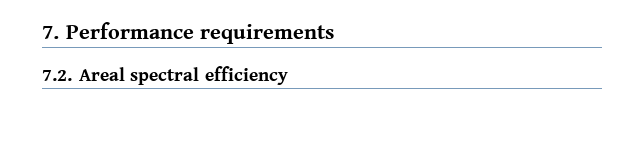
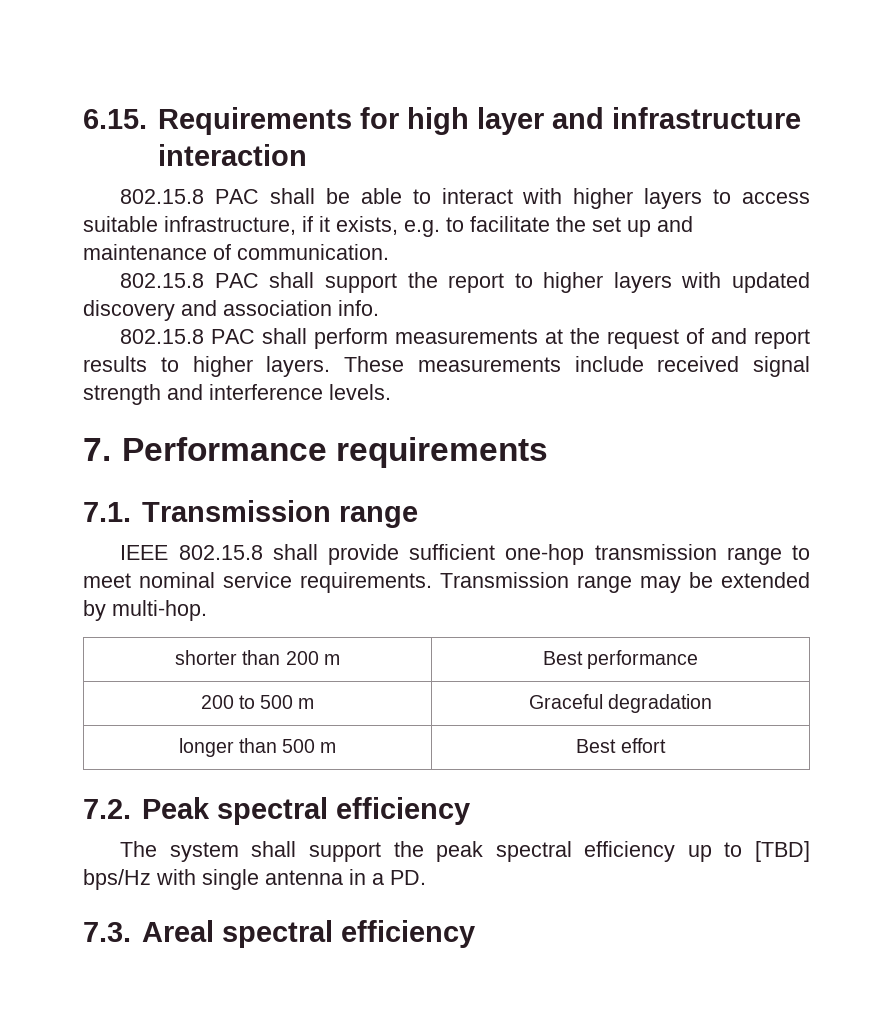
[42,22,335,44] [42,70,72,81] 7. Performance requirements // 7.2. -> [83,107,801,135] [157,144,307,166] [120,188,810,209] [83,216,693,237] [83,244,389,260] [120,272,810,293] [83,300,379,321] [120,328,811,349] [83,356,810,377] [83,384,391,405] [83,437,548,468] [83,500,418,528] [120,544,810,565] [83,572,810,593] [83,600,207,621] [175,650,340,665] [542,650,699,669] [200,695,315,709] [528,694,713,713] [178,738,337,757] [576,738,666,753] [83,797,470,825] [120,841,810,862] [83,869,426,890] [83,922,131,942] 6.15. Requirements for high layer and infrastructure interaction // 802.15.8 PAC shall be able to interact with higher layers to access suitable infrastructure, if it exists, e.g. to facilitate the set up and maintenance of communication. // 802.15.8 PAC shall support the report to higher layers with updated discovery and association info. // 802.15.8 PAC shall perform measurements at the request of and report results to higher layers. These measurements include received signal strength and interference levels. // 7. Performance requirements // 7.1. Transmission range // IEEE 802.15.8 shall provide sufficient one-hop transmission range to meet nominal service requirements. Transmission range may be extended by multi-hop. // shorter than 200 m | Best performance // 200 to 500 m | Graceful degradation // longer than 500 m | Best effort // 7.2. Peak spectral efficiency // The system shall support the peak spectral efficiency up to [TBD] bps/Hz with single antenna in a PD. // 7.3.

